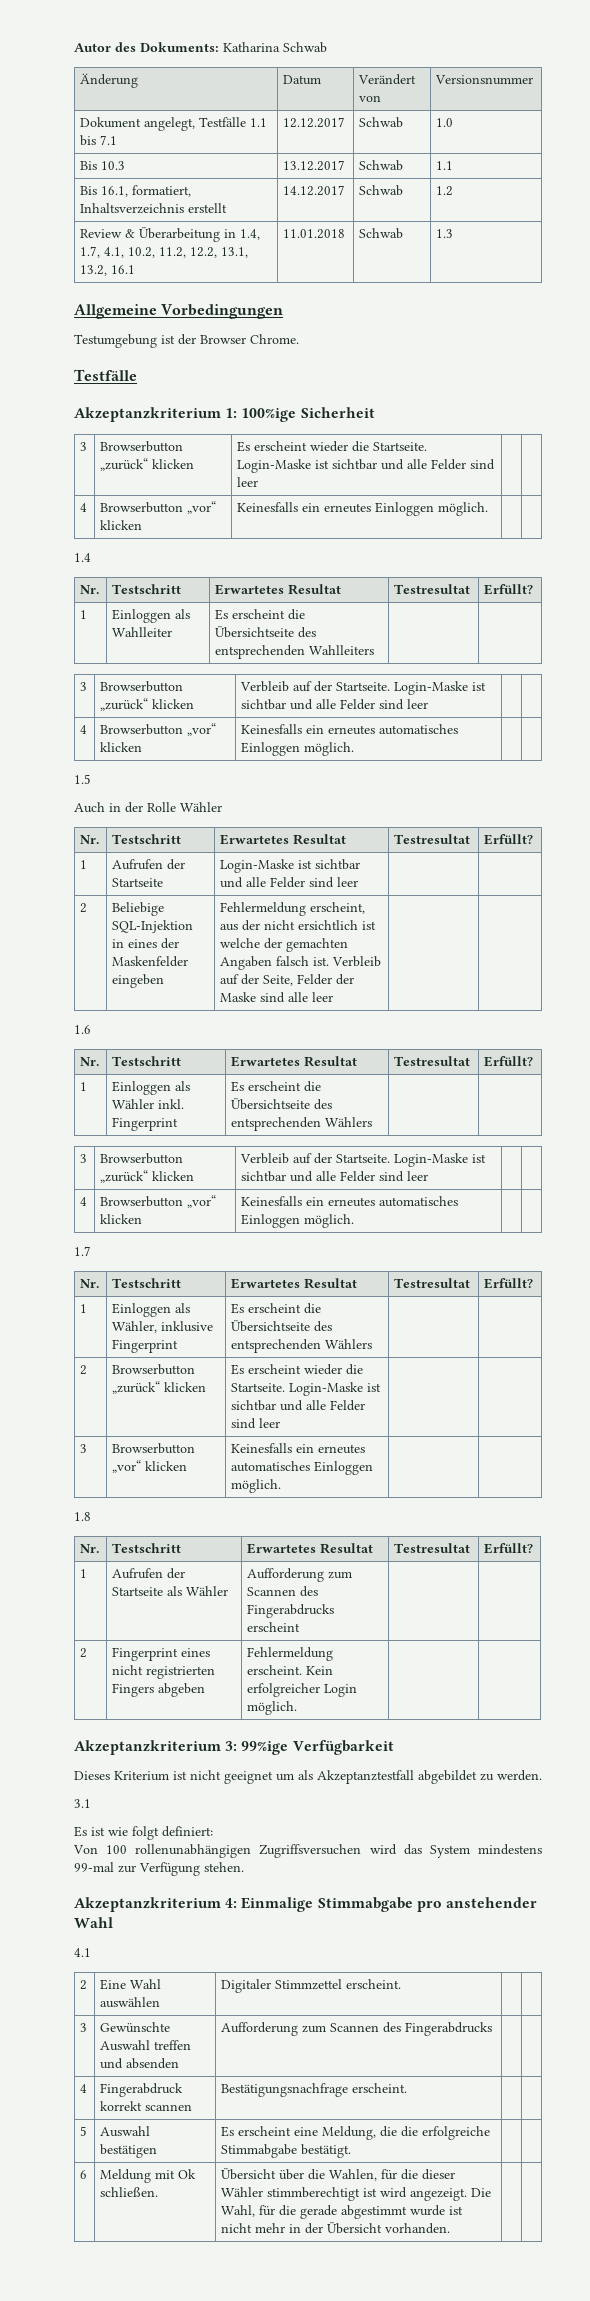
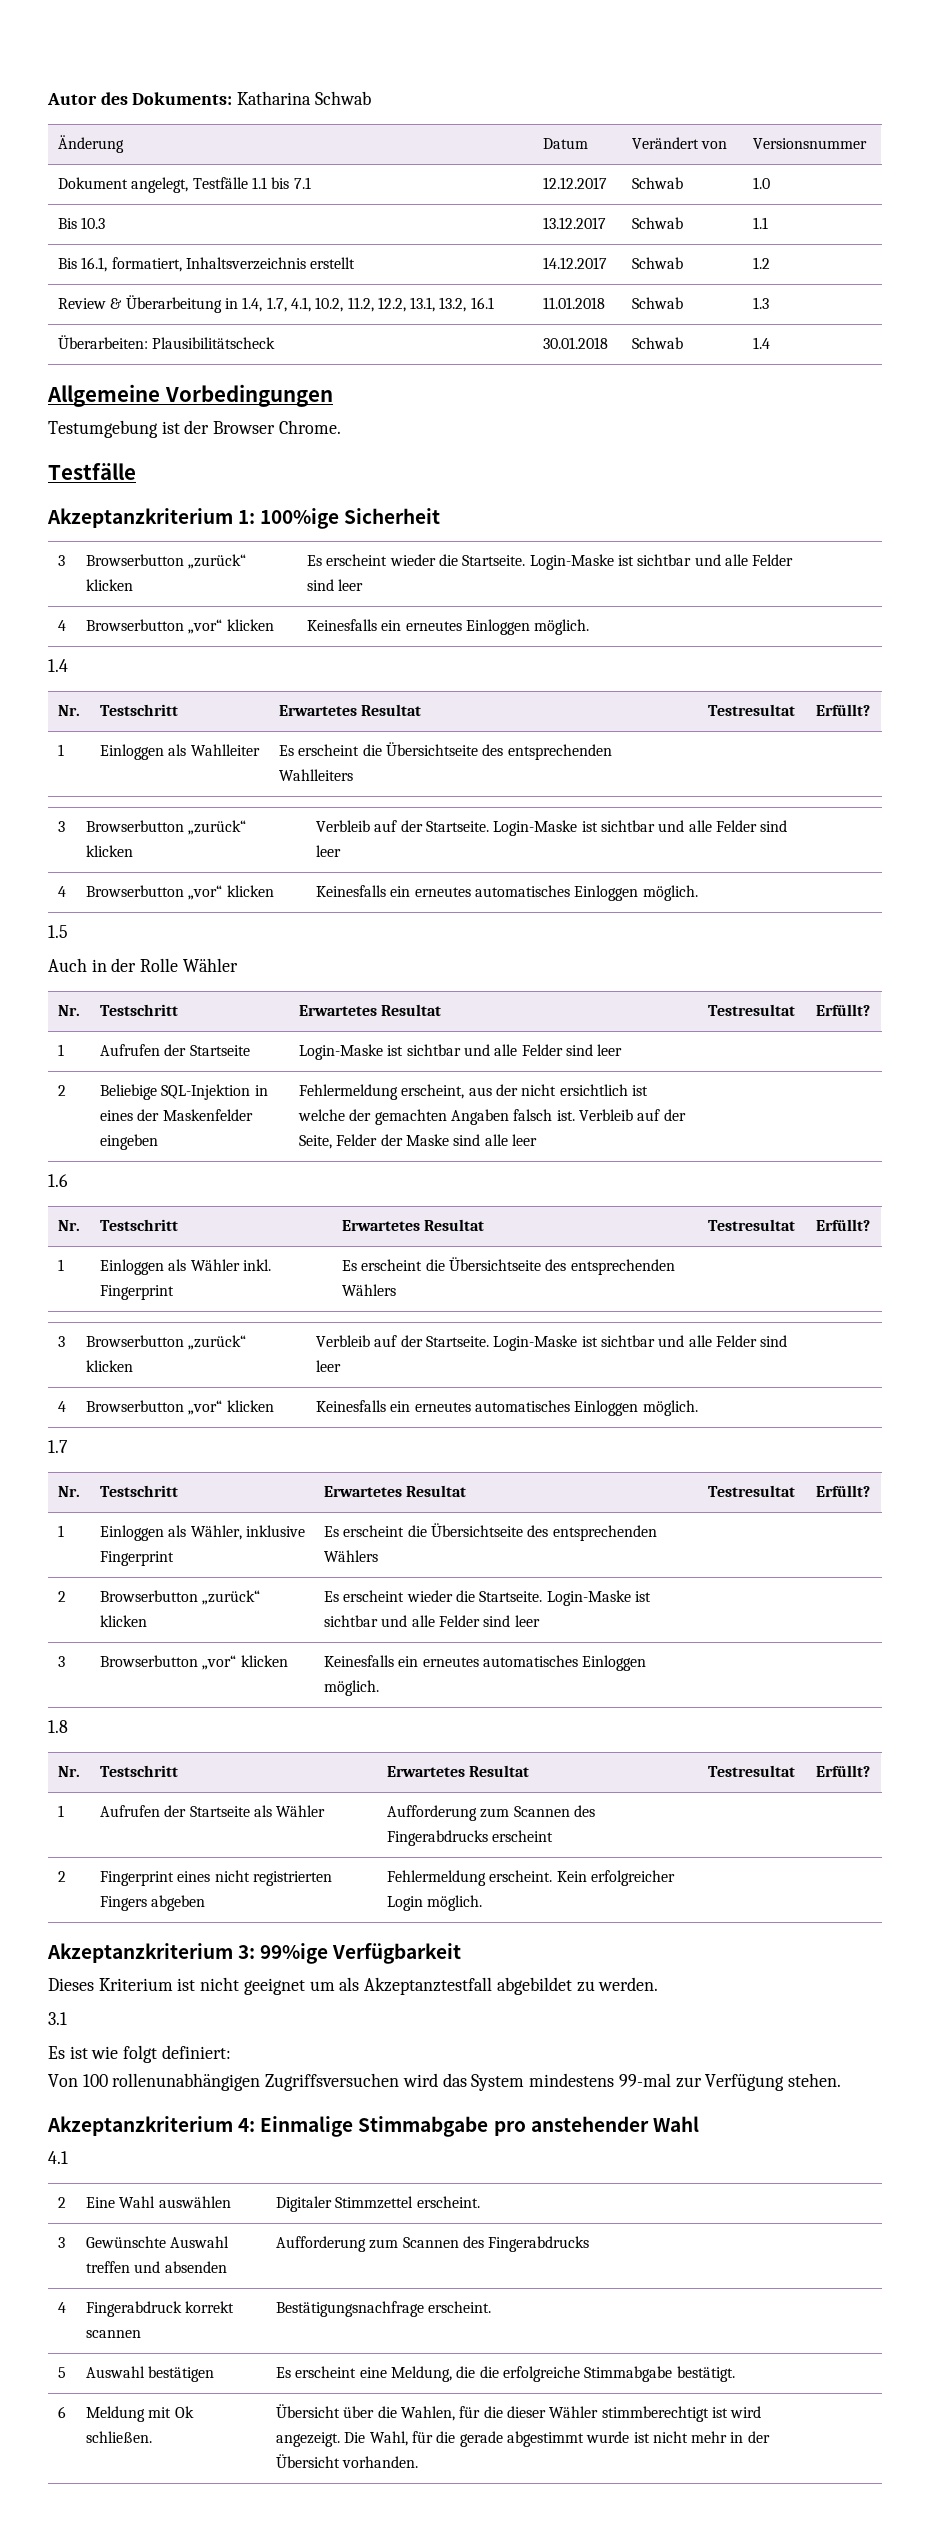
(454, 233) none -> [57,335,276,349] [542,337,608,349] [631,337,683,349] [752,337,770,349] // Überarbeiten: Plausibilitätscheck | 30.01.2018 | Schwab | 1.4

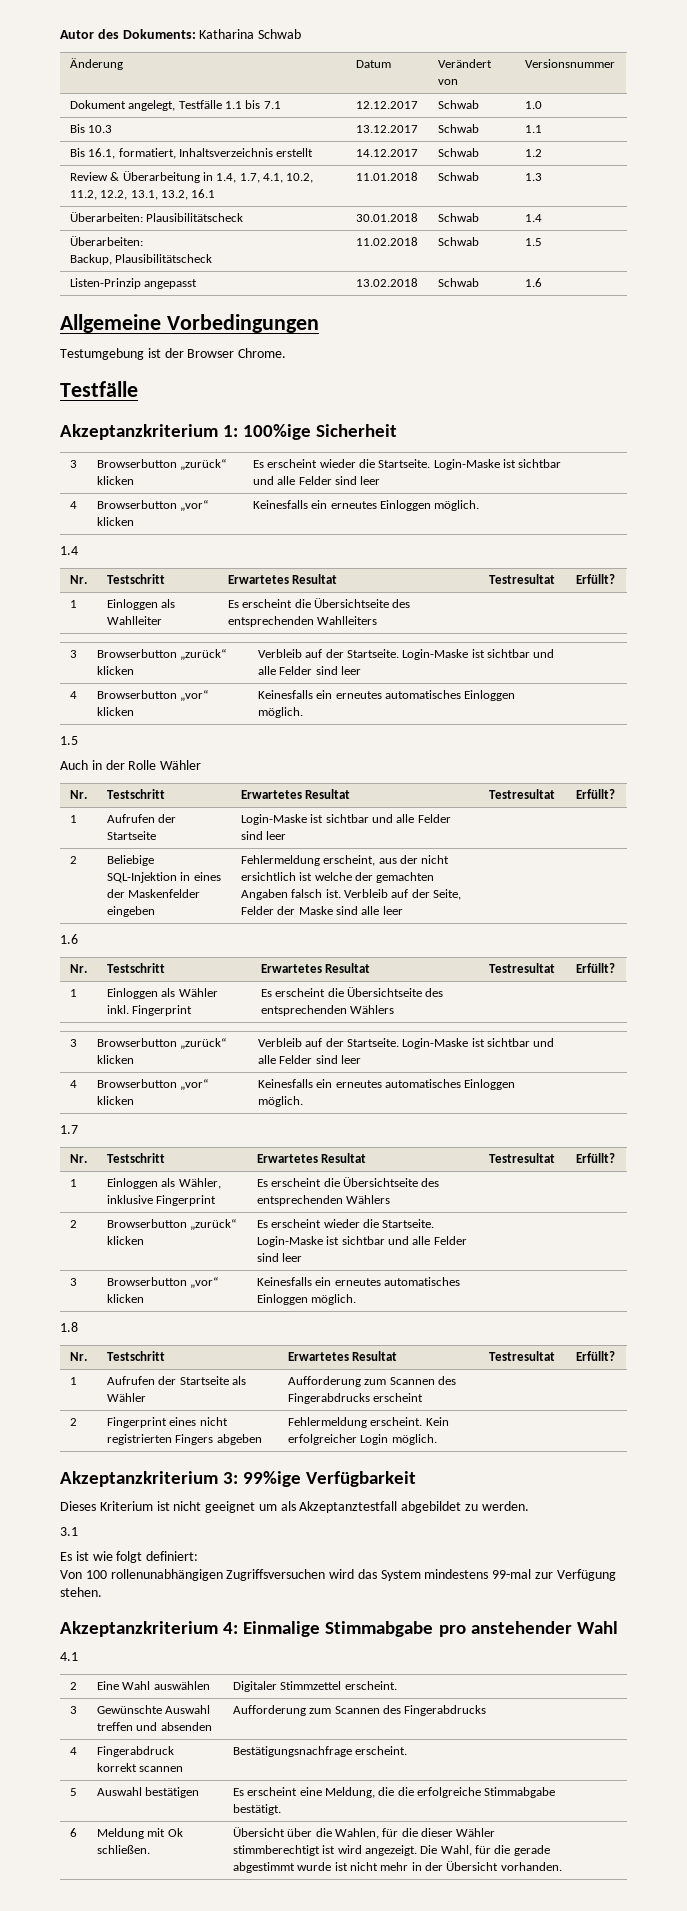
(770, 343) none -> [69,236,143,246] [69,254,213,265] [355,237,418,246] [437,237,479,246] [524,238,542,246] [69,278,198,289] [355,278,418,287] [437,278,479,287] [524,278,542,287] // Überarbeiten: // Backup, Plausibilitätscheck | 11.02.2018 | Schwab | 1.5 // Listen-Prinzip angepasst | 13.02.2018 | Schwab | 1.6

